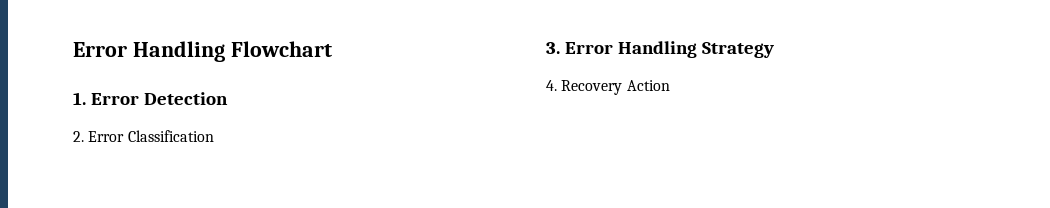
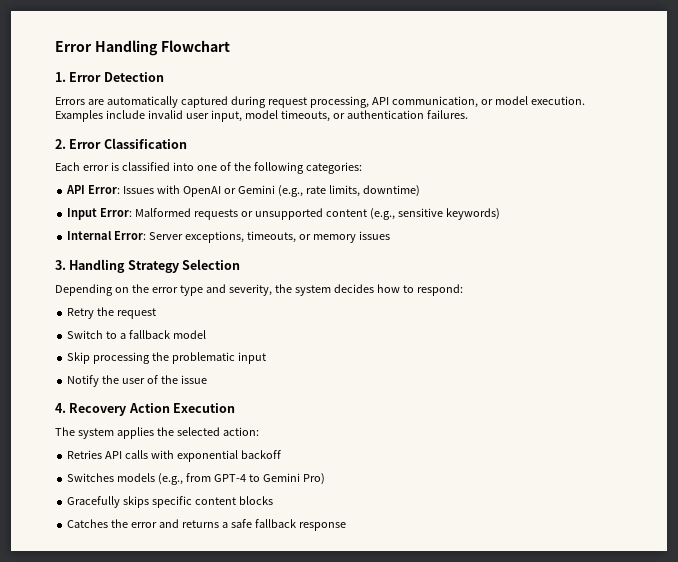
[73,130,214,142] 2. Error Classification -> [55,96,585,108] [55,110,468,122] [55,138,187,149] [55,162,362,174] [66,185,420,197] [67,208,500,220] [67,231,390,243] Errors are automatically captured during request processing, API communication, or model execution. Examples include invalid user input, model timeouts, or authentication failures. // 2. Error Classification // Each error is classified into one of the following categories: // API Error: Issues with OpenAI or Gemini (e.g., rate limits, downtime) // Input Error: Malformed requests or unsupported content (e.g., sensitive keywords) // Internal Error: Server exceptions, timeouts, or memory issues
[564,42,613,54] Error -> (66, 265) none
[546,80,670,95] // 4. Recovery Action -> [182,259,241,270] [55,284,463,296] [67,307,157,319] [67,330,206,339] [67,352,266,364] [67,375,207,387] [55,403,236,416] [55,427,259,439] [67,450,281,462] [67,473,325,485] [67,496,273,508] [67,519,346,531] Selection // Depending on the error type and severity, the system decides how to respond: // Retry the request // Switch to a fallback model // Skip processing the problematic input // Notify the user of the issue // 4. Recovery Action Execution // The system applies the selected action: // Retries API calls with exponential backoff // Switches models (e.g., from GPT-4 to Gemini Pro) // Gracefully skips specific content blocks // Catches the error and returns a safe fallback response

